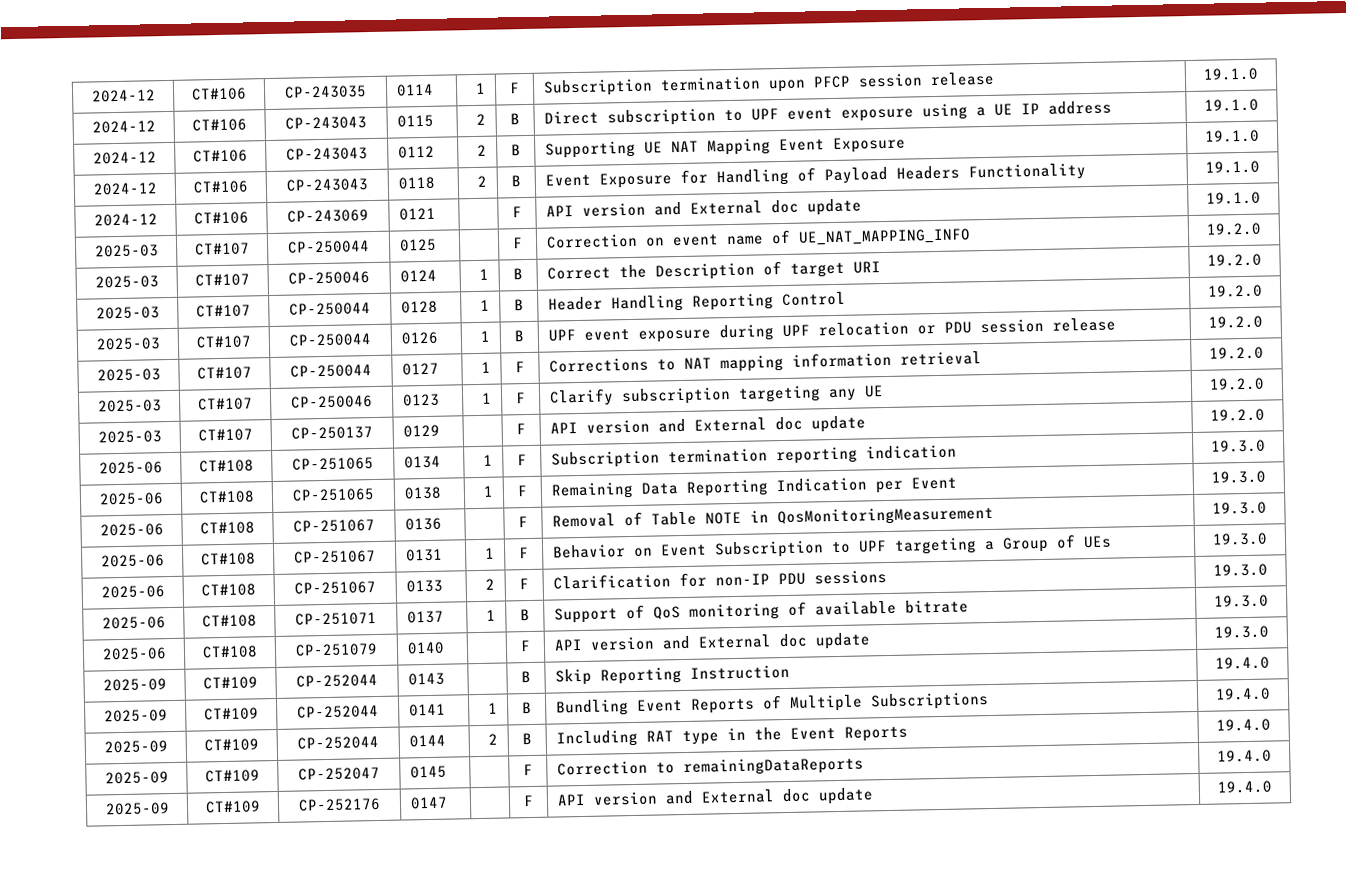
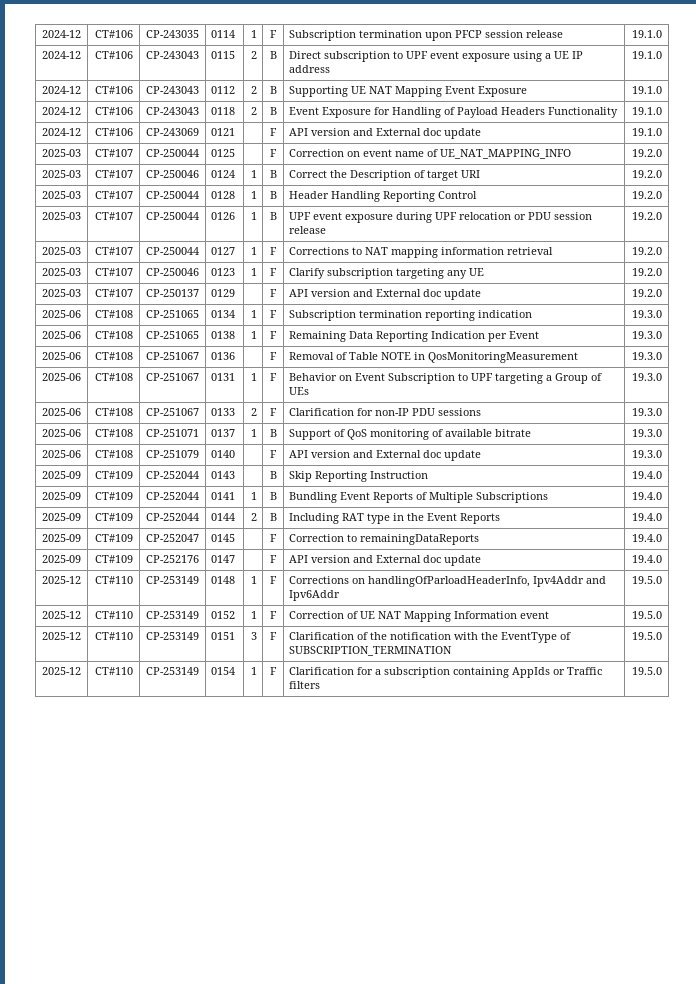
(1272, 787) none -> [42,576,81,584] [94,576,133,584] [146,576,199,584] [211,576,236,584] [250,576,257,584] [270,576,277,584] [289,576,607,587] [289,590,341,601] [631,576,662,584] [42,611,81,619] [94,611,133,619] [146,611,199,619] [211,611,236,619] [250,611,257,619] [270,611,277,619] [289,611,550,622] [631,611,662,619] [42,632,81,640] [94,632,133,640] [146,632,199,640] [211,632,236,640] [250,632,257,640] [270,632,277,640] [289,632,572,643] [289,646,453,656] [631,632,662,640] [42,667,81,675] [94,667,133,675] [146,667,199,675] [211,667,236,675] [250,667,257,675] [270,667,277,675] [289,667,603,678] [289,681,321,689] [631,667,662,675] // 2025-12 | CT#110 | CP-253149 | 0148 | 1 | F | Corrections on handlingOfParloadHeaderInfo, Ipv4Addr and Ipv6Addr | 19.5.0 // 2025-12 | CT#110 | CP-253149 | 0152 | 1 | F | Correction of UE NAT Mapping Information event | 19.5.0 // 2025-12 | CT#110 | CP-253149 | 0151 | 3 | F | Clarification of the notification with the EventType of SUBSCRIPTION_TERMINATION | 19.5.0 // 2025-12 | CT#110 | CP-253149 | 0154 | 1 | F | Clarification for a subscription containing AppIds or Traffic filters | 19.5.0

